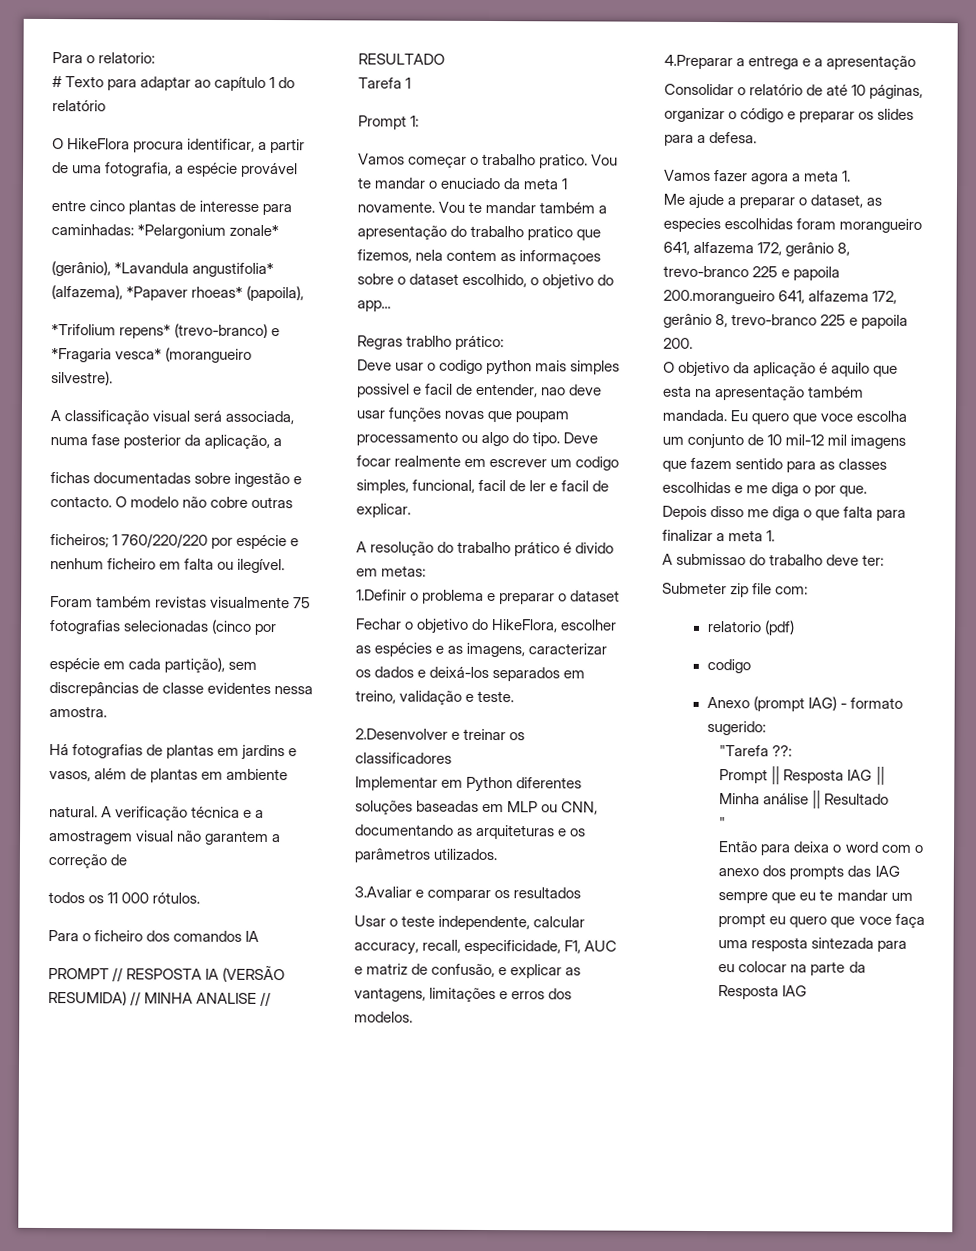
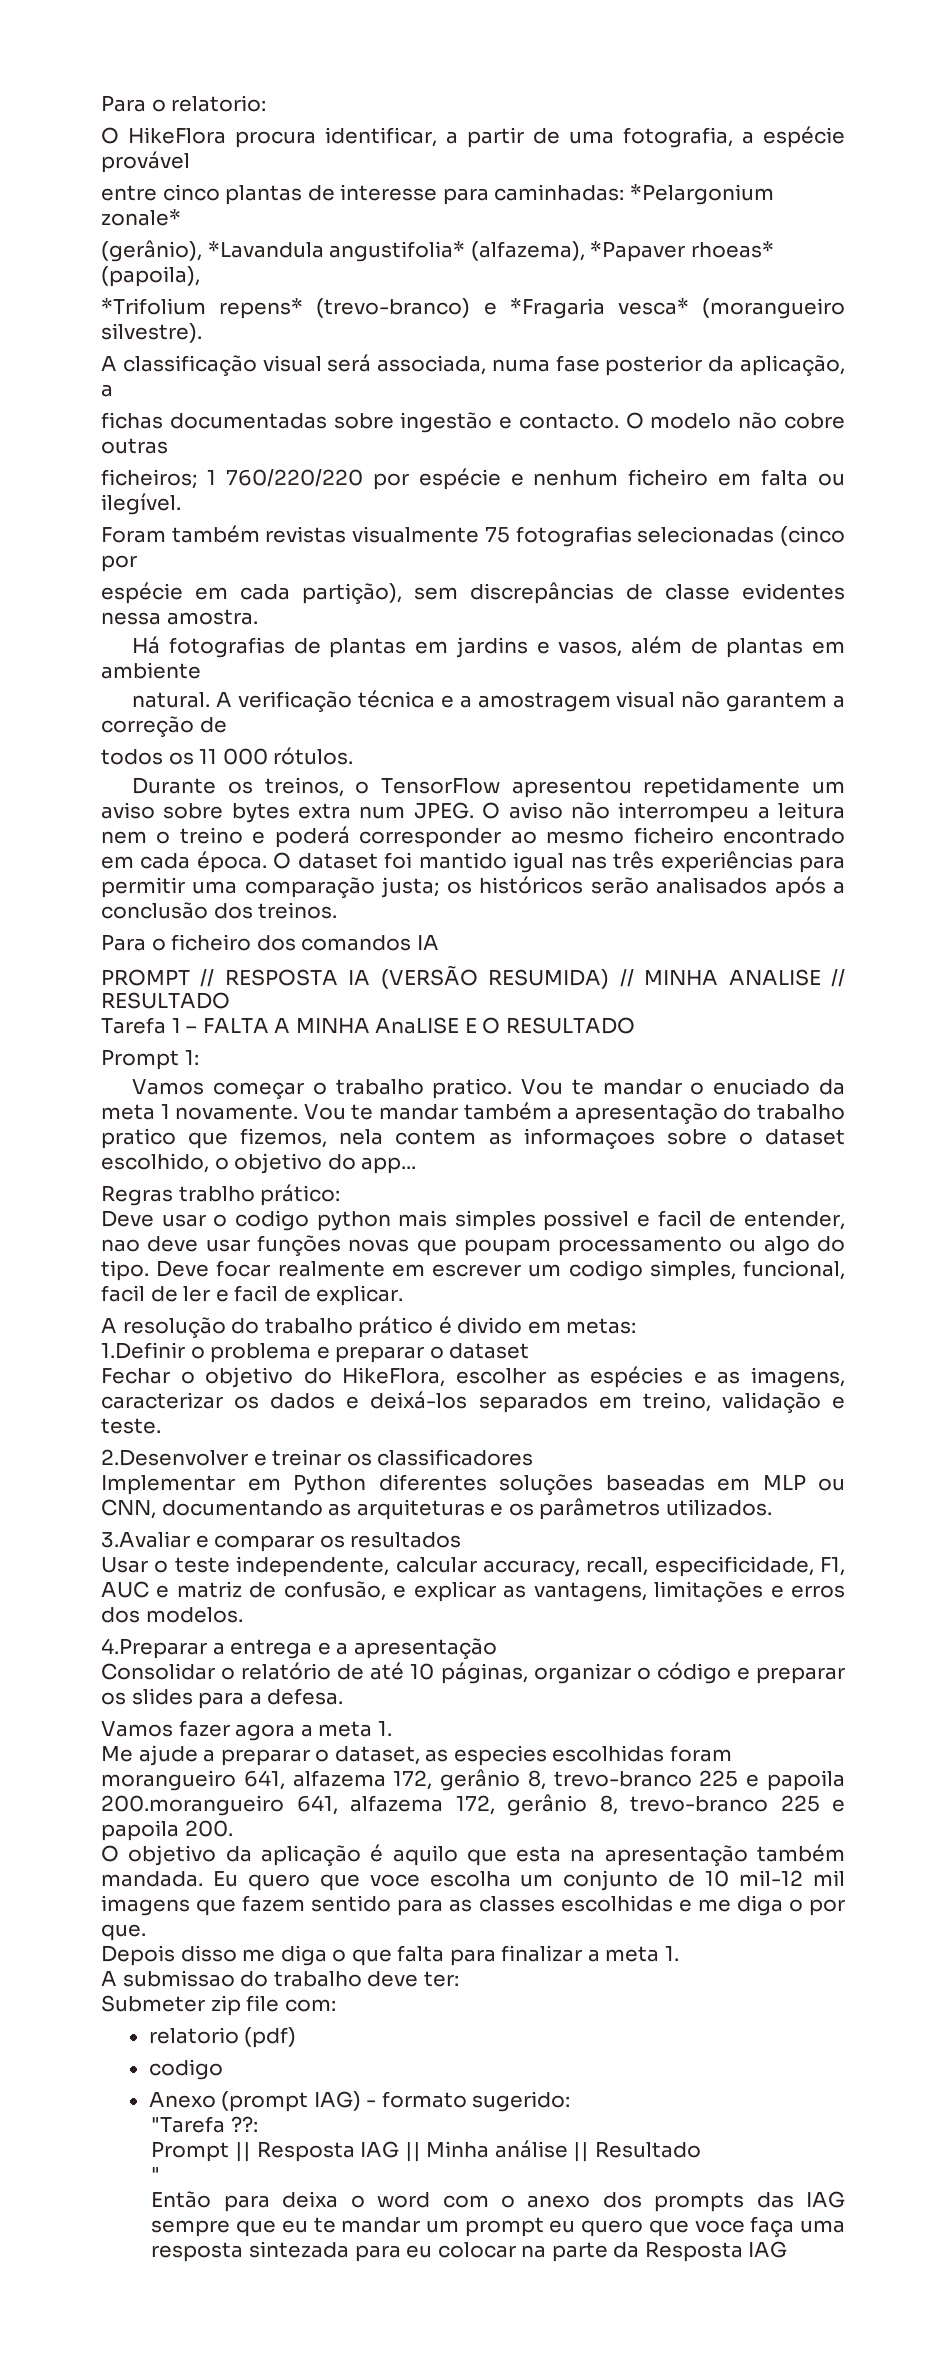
[52,76,296,91] [52,100,106,112] // # Texto para adaptar ao capítulo 1 do relatório -> (267, 103) none
(201, 898) none -> [132,777,845,798] [101,802,846,823] [101,826,846,848] [101,851,846,873] [101,876,846,898] [101,902,338,919] // Durante os treinos, o TensorFlow apresentou repetidamente um aviso sobre bytes extra num JPEG. O aviso não interrompeu a leitura nem o treino e poderá corresponder ao mesmo ficheiro encontrado em cada época. O dataset foi mantido igual nas três experiências para permitir uma comparação justa; os históricos serão analisados após a conclusão dos treinos.
(412, 83) none -> [186,1017,635,1034] – FALTA A MINHA AnaLISE E O RESULTADO

